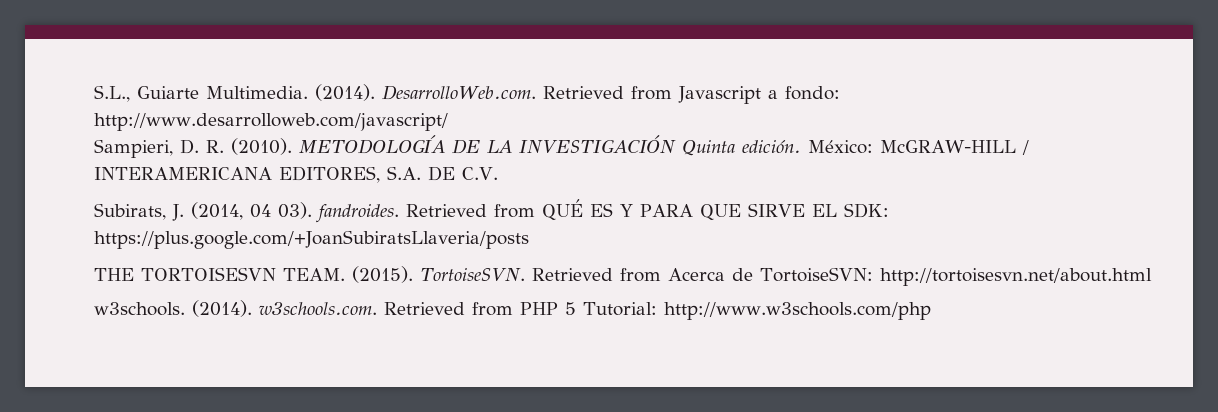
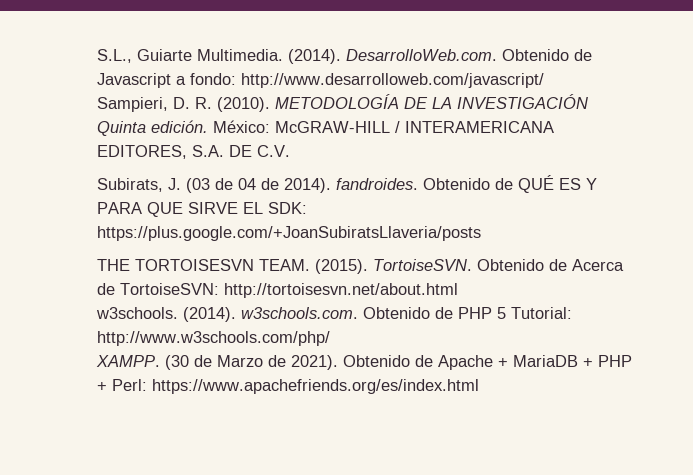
[543,86,673,100] Retrieved from -> [502,49,593,61] Obtenido de
[191,202,536,223] (2014, 04 03). fandroides. Retrieved from -> [186,178,514,193] (03 de 04 de 2014). fandroides. Obtenido de
[532,268,662,282] Retrieved from -> [477,259,568,271] Obtenido de
[384,302,514,316] Retrieved from -> [363,307,454,319] Obtenido de
[664,302,932,320] http://www.w3schools.com/php -> [97,331,331,346] [96,355,633,370] [97,379,480,394] http://www.w3schools.com/php/ // XAMPP. (30 de Marzo de 2021). Obtenido de Apache + MariaDB + PHP + Perl: https://www.apachefriends.org/es/index.html

